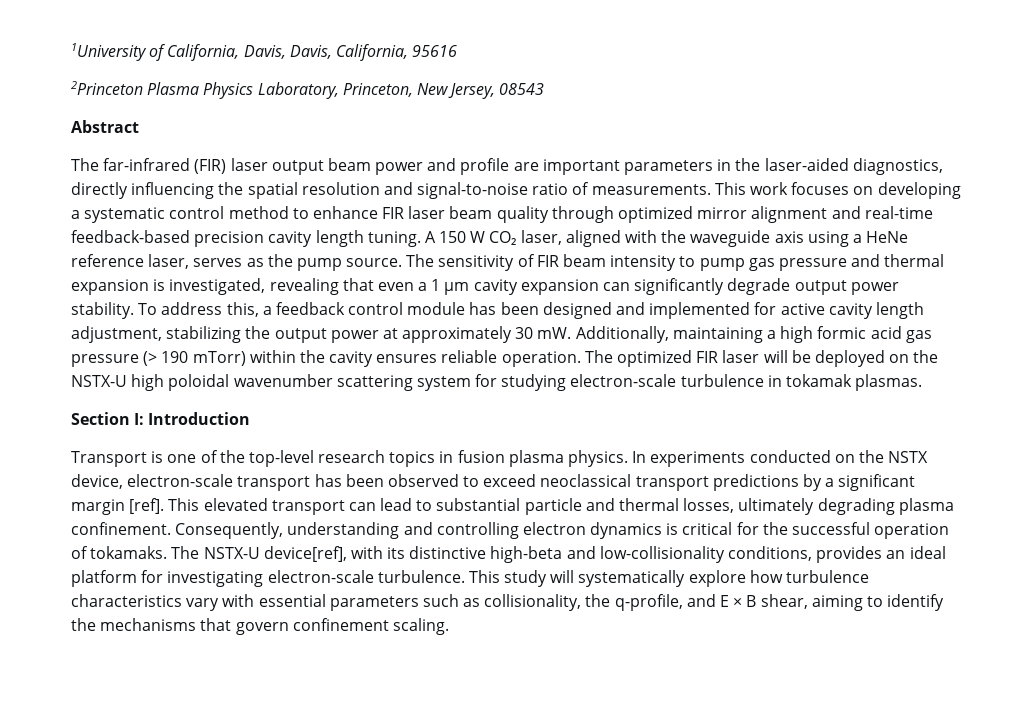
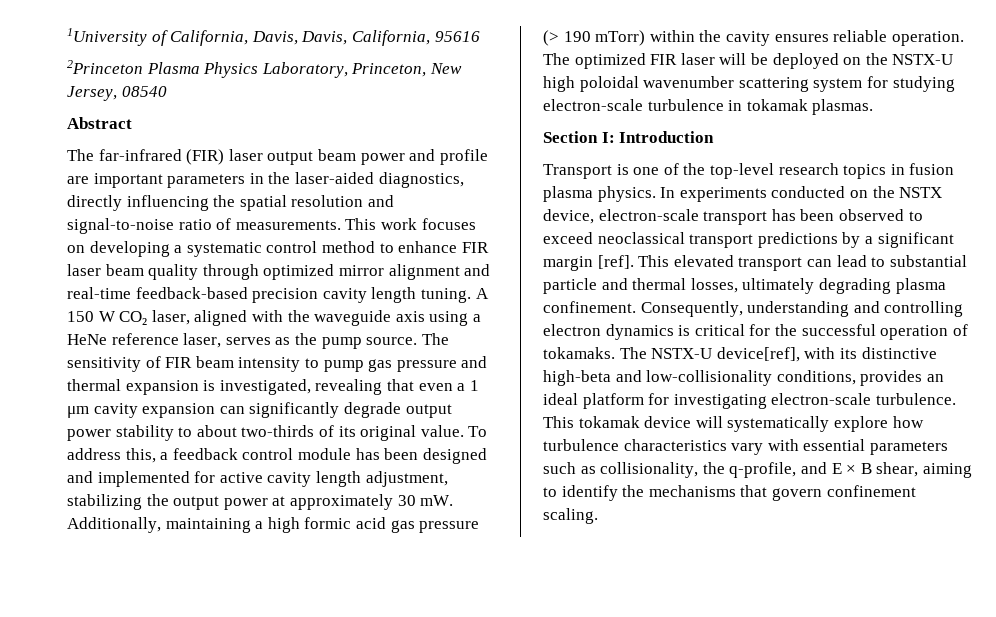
[499,83,545,95] 08543 -> [121,86,167,97] 08540
[71,302,134,319] stability. -> [115,425,464,441] stability to about two-thirds of its original value.
[504,570,548,587] study -> [578,416,692,428] tokamak device

